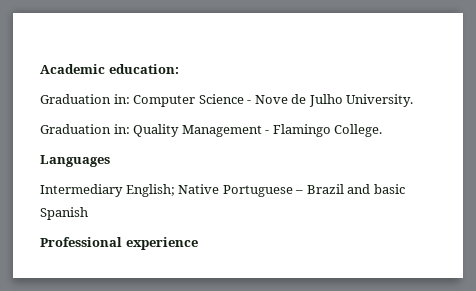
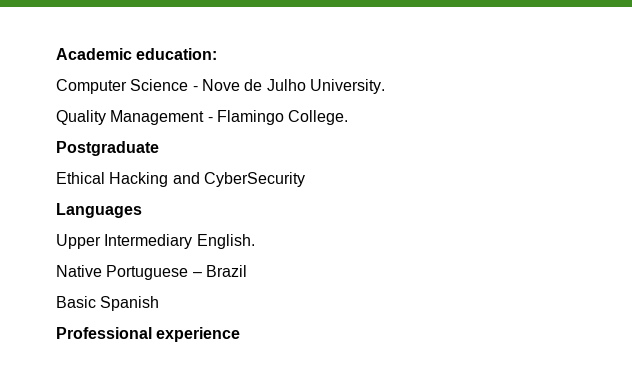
[40,94,130,104] Graduation in: -> (218, 54) none
[40,124,130,134] Graduation in: -> (385, 86) none
[40,155,110,167] [40,184,175,197] Languages // Intermediary English; -> [56,141,159,156] [56,172,305,187] [56,203,142,218] [56,234,255,249] Postgraduate // Ethical Hacking and CyberSecurity // Languages // Upper Intermediary English. //
[347,184,405,194] and basic -> [56,296,96,308] // Basic

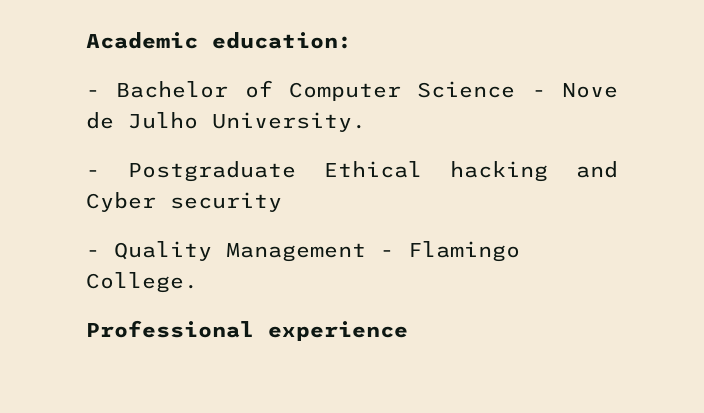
(218, 54) none -> [86,80,273,98] - Bachelor of
(385, 86) none -> [86,161,618,182] [86,192,282,212] [86,250,100,257] - Postgraduate Ethical hacking and Cyber security // -
[56,141,159,156] [56,172,305,187] [56,203,142,218] [56,234,255,249] [56,265,247,280] [56,296,160,311] // Postgraduate // Ethical Hacking and CyberSecurity // Languages // Upper Intermediary English. // Native Portuguese – Brazil // Basic Spanish -> (198, 282) none

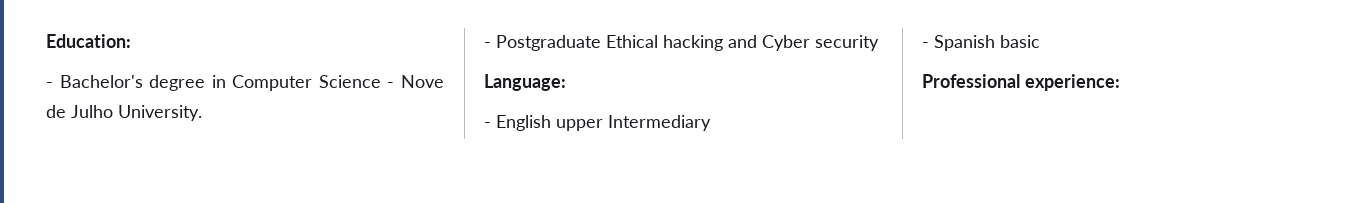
[86,32,352,49] [86,80,273,98] Academic education: // - Bachelor of -> [46,34,131,48] [46,75,226,91] Education: // - Bachelor's degree in
[86,241,520,262] [86,272,198,293] // - Quality Management - Flamingo College. -> [484,74,566,91] [484,115,711,131] [922,35,1040,51] // Language: // - English upper Intermediary // - Spanish basic
[268,321,408,341] experience -> [1025,74,1120,91] experience:

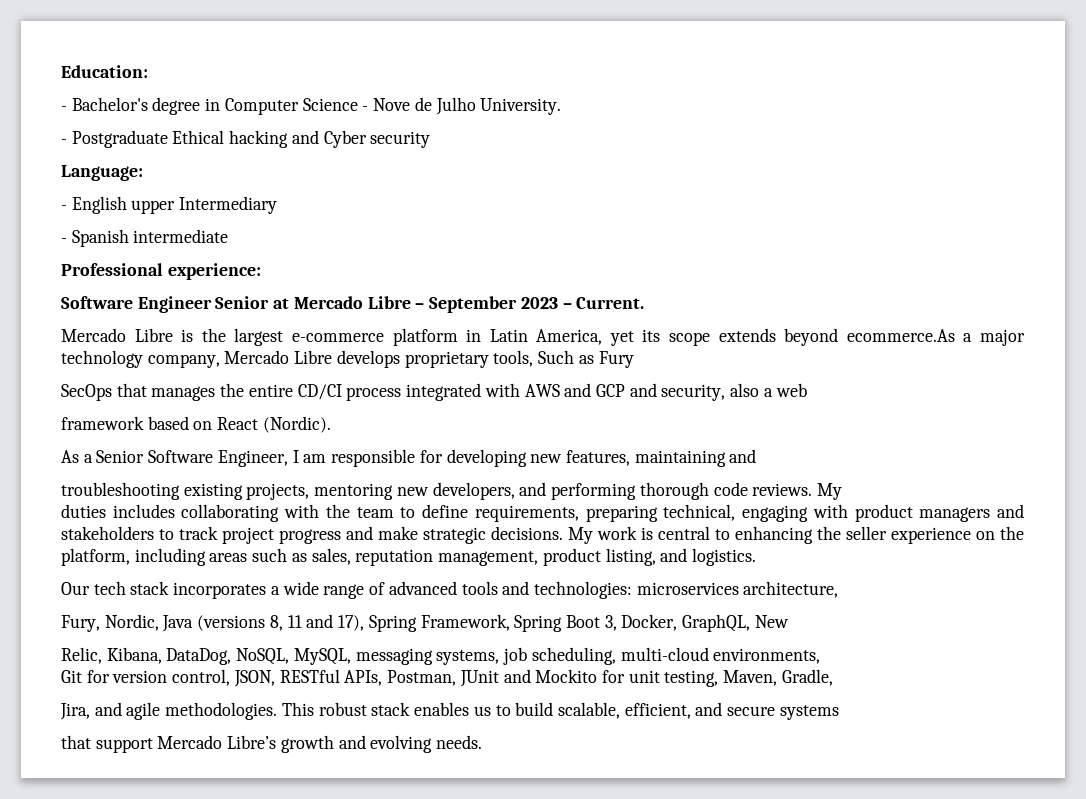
[1000,35,1040,48] basic -> [133,229,229,243] intermediate
(1120, 82) none -> [61,296,645,313] [61,328,1026,346] [61,350,634,368] [61,383,807,401] [61,416,331,433] [61,449,757,467] [61,482,842,500] [61,504,1025,522] [61,526,1024,544] [61,548,756,566] [61,581,839,599] [61,614,789,632] [61,647,821,665] [61,669,833,687] [60,702,839,720] [61,735,483,753] // Software Engineer Senior at Mercado Libre – September 2023 – Current. // Mercado Libre is the largest e-commerce platform in Latin America, yet its scope extends beyond ecommerce.As a major technology company, Mercado Libre develops proprietary tools, Such as Fury // SecOps that manages the entire CD/CI process integrated with AWS and GCP and security, also a web // framework based on React (Nordic). // As a Senior Software Engineer, I am responsible for developing new features, maintaining and // troubleshooting existing projects, mentoring new developers, and performing thorough code reviews. My // duties includes collaborating with the team to define requirements, preparing technical, engaging with product managers and stakeholders to track project progress and make strategic decisions. My work is central to enhancing the seller experience on the platform, including areas such as sales, reputation management, product listing, and logistics. // Our tech stack incorporates a wide range of advanced tools and technologies: microservices architecture, // Fury, Nordic, Java (versions 8, 11 and 17), Spring Framework, Spring Boot 3, Docker, GraphQL, New // Relic, Kibana, DataDog, NoSQL, MySQL, messaging systems, job scheduling, multi-cloud environments, // Git for version control, JSON, RESTful APIs, Postman, JUnit and Mockito for unit testing, Maven, Gradle, // Jira, and agile methodologies. This robust stack enables us to build scalable, efficient, and secure systems // that support Mercado Libre’s growth and evolving needs.

